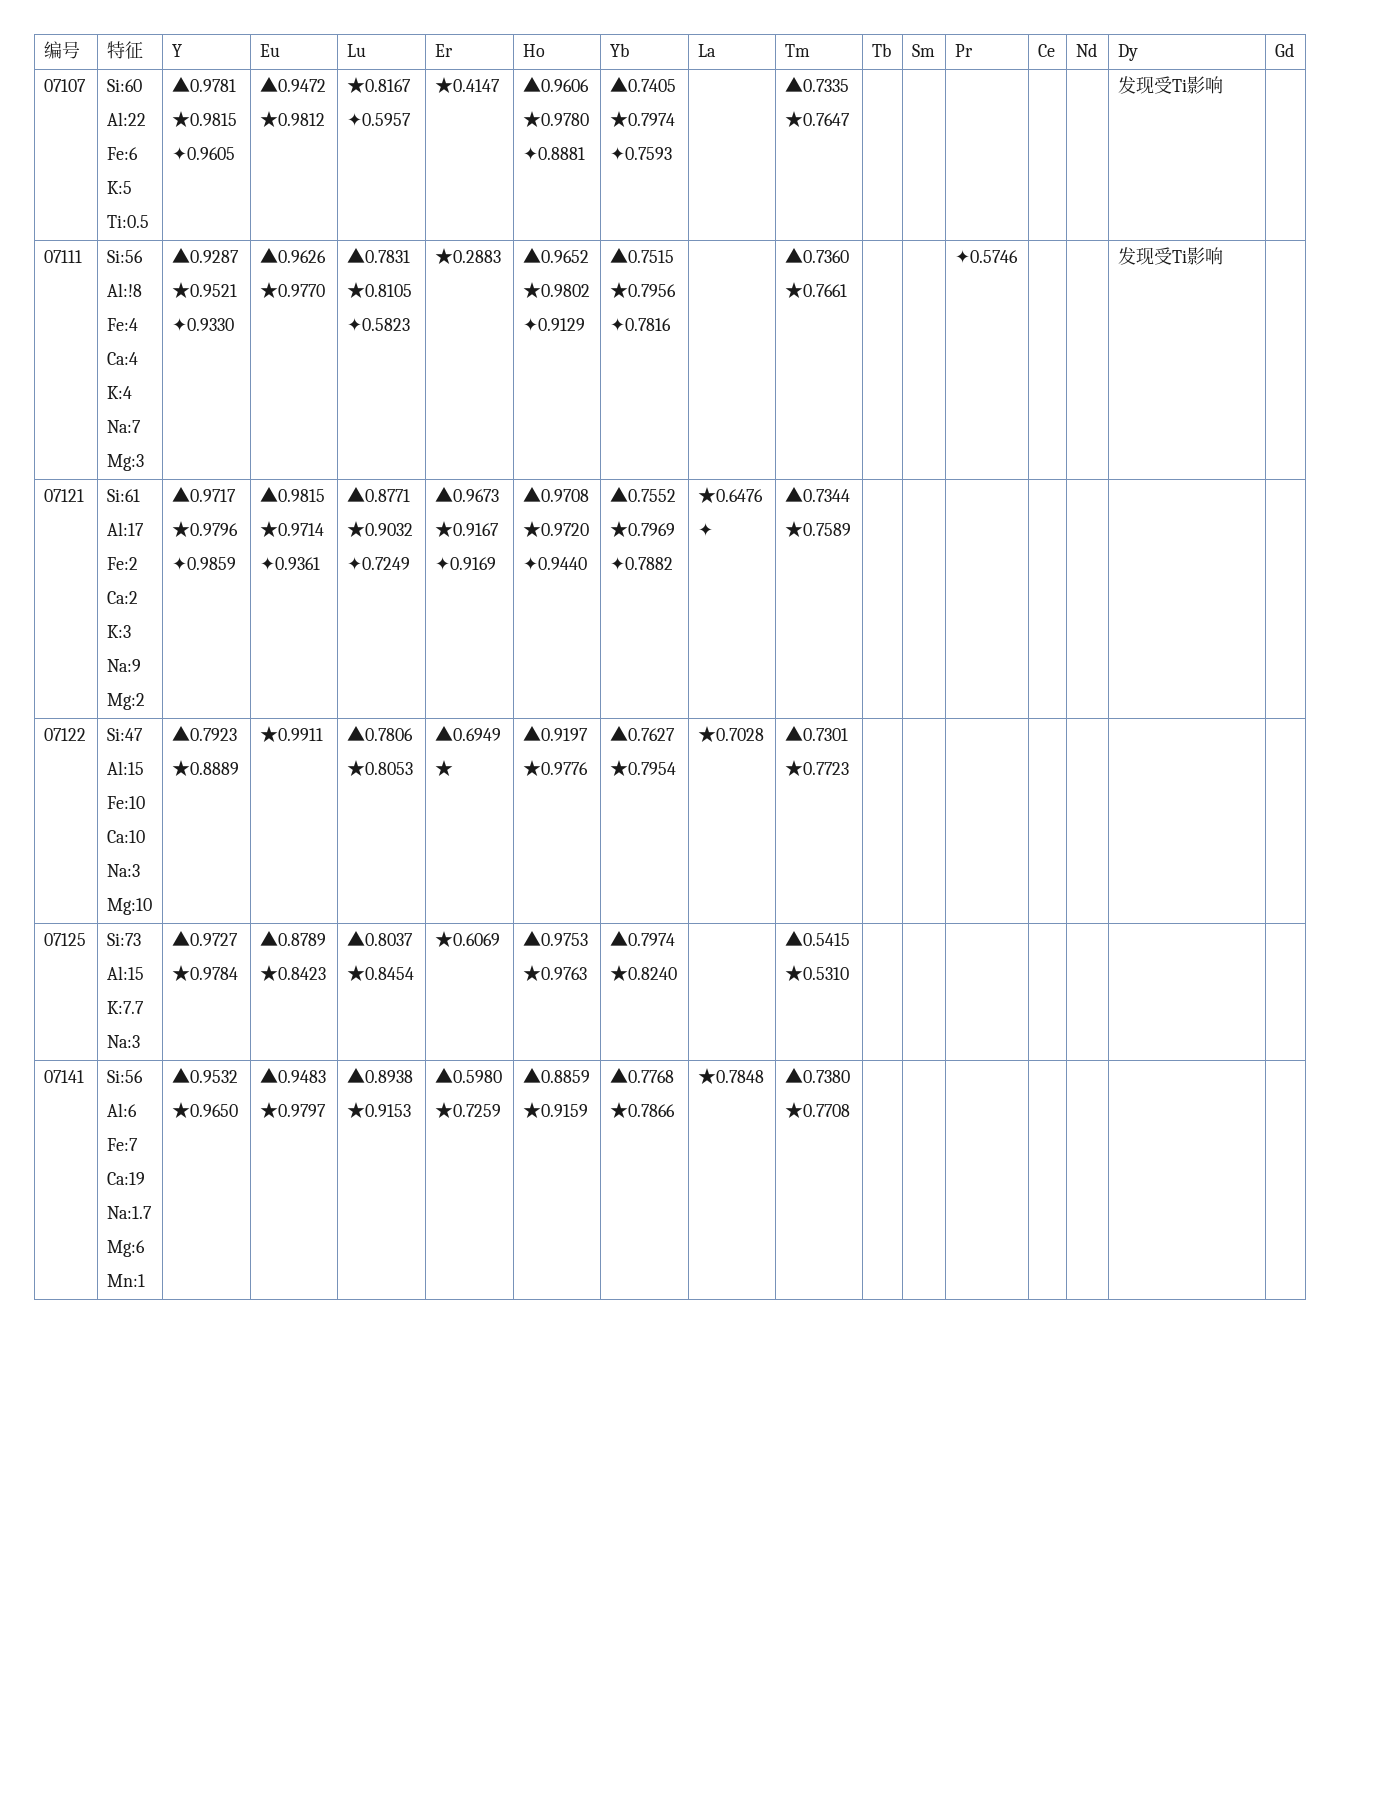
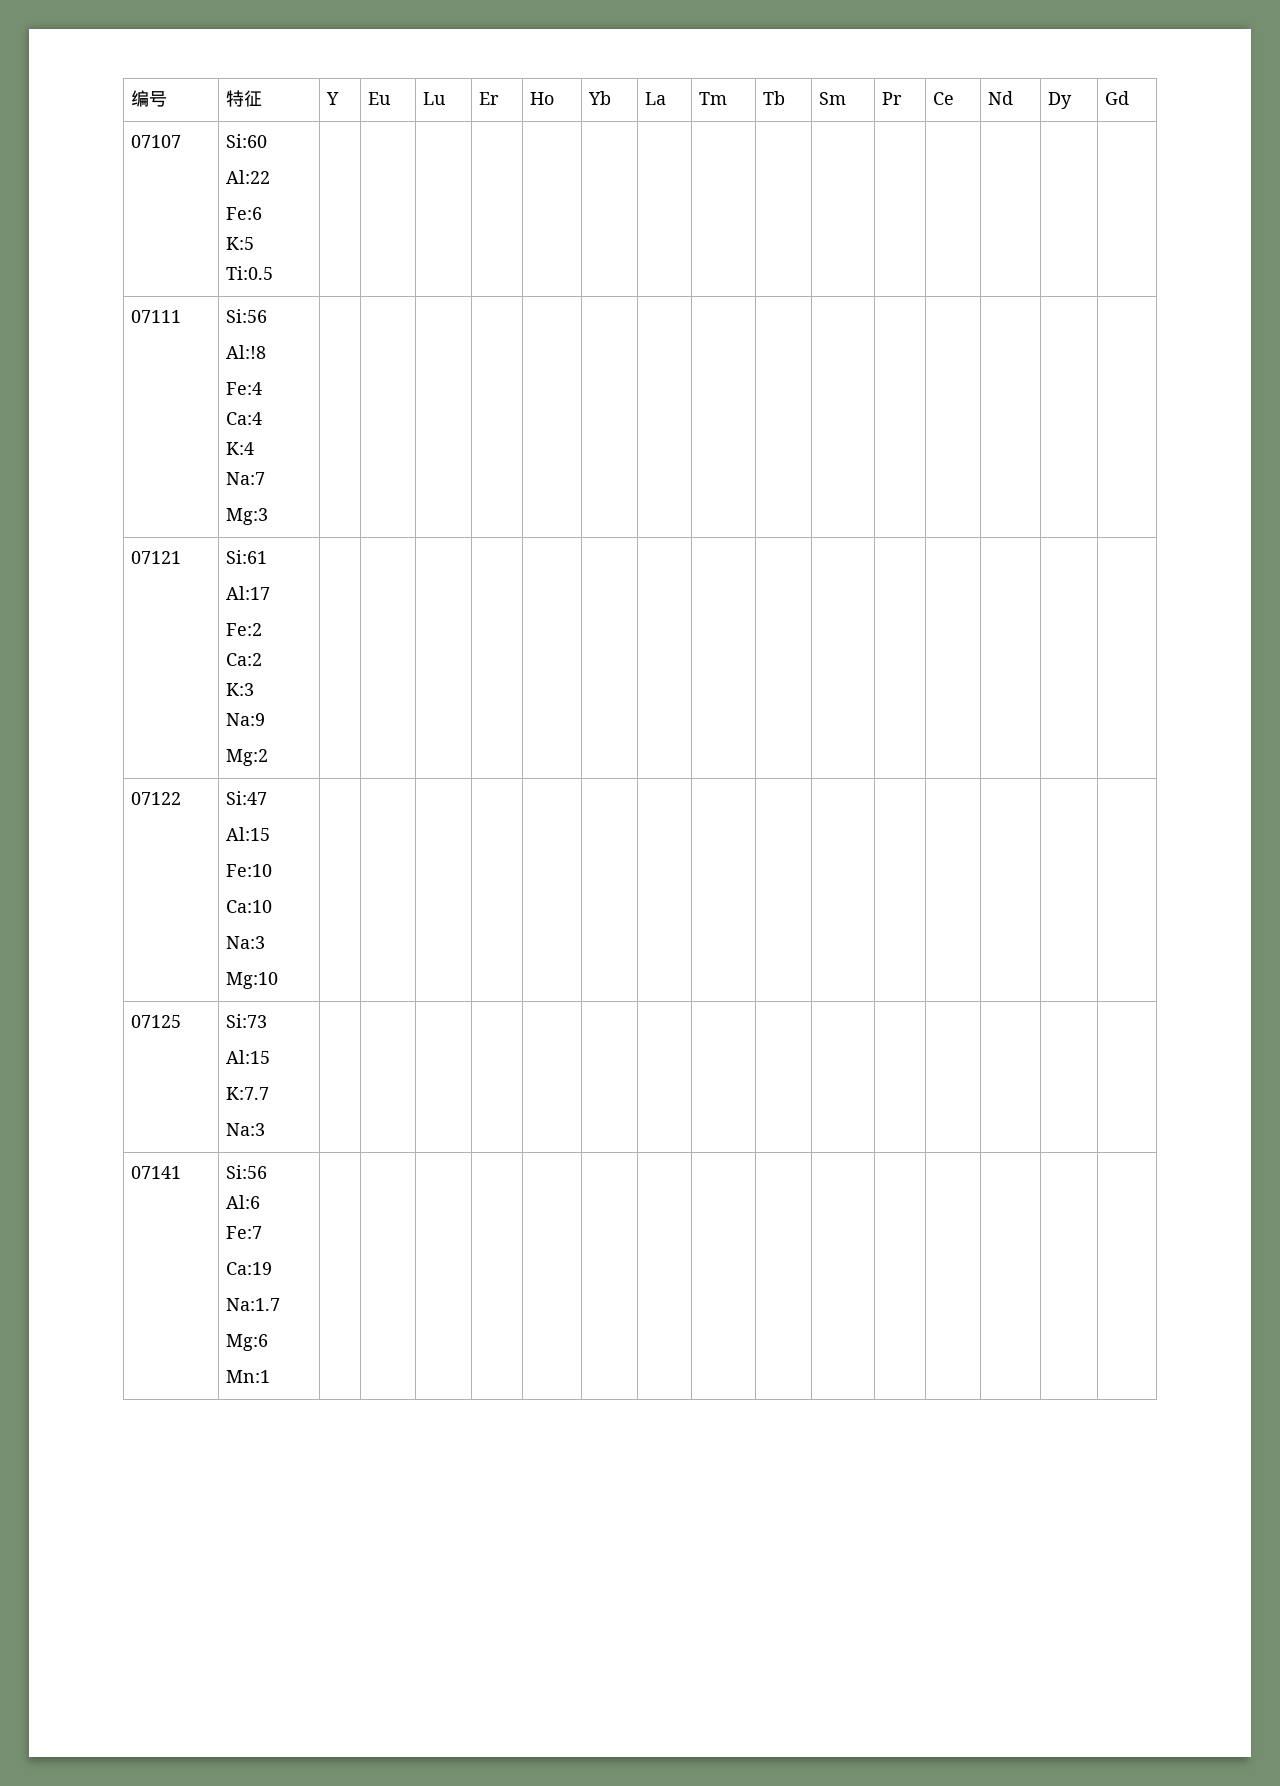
[171,77,236,92] [171,111,237,127] [171,146,235,161] [259,77,326,92] [259,111,325,127] [346,77,411,93] [346,112,411,127] [434,77,500,93] [522,77,589,92] [522,111,589,127] [522,146,585,161] [609,77,676,92] [609,111,675,127] [609,146,672,161] [784,77,849,92] [784,111,850,127] [1117,76,1223,94] ▲0.9781 // ★0.9815 // ✦0.9605 | ▲0.9472 // ★0.9812 | ★0.8167 // ✦0.5957 | ★0.4147 | ▲0.9606 // ★0.9780 // ✦0.8881 | ▲0.7405 // ★0.7974 // ✦0.7593 | | ▲0.7335 // ★0.7647 | | | | | | 发现受Ti影响 -> (274, 273) | | | | | | | | | | | | |
[171,248,239,263] [171,282,237,298] [171,317,234,332] [259,248,326,263] [259,282,325,298] [346,248,410,263] [346,282,412,298] [346,317,410,332] [434,248,501,264] [522,248,589,263] [522,282,590,298] [522,317,585,332] [609,248,674,263] [609,282,676,298] [609,317,671,332] [784,248,849,263] [784,282,847,298] [954,249,1018,264] [1117,247,1223,265] ▲0.9287 // ★0.9521 // ✦0.9330 | ▲0.9626 // ★0.9770 | ▲0.7831 // ★0.8105 // ✦0.5823 | ★0.2883 | ▲0.9652 // ★0.9802 // ✦0.9129 | ▲0.7515 // ★0.7956 // ✦0.7816 | | ▲0.7360 // ★0.7661 | | | ✦0.5746 | | | 发现受Ti影响 -> (269, 516) | | | | | | | | | | | | |
[171,487,236,502] [171,521,238,537] [171,556,236,571] [259,487,325,502] [259,521,324,537] [259,556,320,571] [346,487,410,502] [346,521,413,537] [346,556,410,571] [434,487,499,502] [434,521,499,537] [434,556,496,571] [522,487,589,502] [522,521,589,537] [522,556,587,571] [609,487,676,502] [609,521,675,537] [609,556,673,571] [697,487,763,503] [697,522,713,537] [784,487,850,502] [784,521,851,537] ▲0.9717 // ★0.9796 // ✦0.9859 | ▲0.9815 // ★0.9714 // ✦0.9361 | ▲0.8771 // ★0.9032 // ✦0.7249 | ▲0.9673 // ★0.9167 // ✦0.9169 | ▲0.9708 // ★0.9720 // ✦0.9440 | ▲0.7552 // ★0.7969 // ✦0.7882 | ★0.6476 // ✦ | ▲0.7344 // ★0.7589 -> (269, 757) | | | | | | |
[171,726,237,741] [171,760,239,776] [259,726,323,742] [346,726,413,741] [346,760,413,776] [434,726,501,741] [434,760,453,776] [522,726,588,741] [522,760,588,776] [609,726,675,741] [609,760,676,776] [697,726,764,742] [784,726,848,741] [784,760,849,776] ▲0.7923 // ★0.8889 | ★0.9911 | ▲0.7806 // ★0.8053 | ▲0.6949 // ★ | ▲0.9197 // ★0.9776 | ▲0.7627 // ★0.7954 | ★0.7028 | ▲0.7301 // ★0.7723 -> (279, 980) | | | | | | |
[171,931,238,946] [171,965,238,981] [259,931,326,946] [259,965,326,981] [346,931,413,946] [346,965,414,981] [434,931,500,947] [522,931,588,946] [522,965,587,981] [609,931,675,946] [609,965,677,981] [784,931,850,946] [784,965,849,981] ▲0.9727 // ★0.9784 | ▲0.8789 // ★0.8423 | ▲0.8037 // ★0.8454 | ★0.6069 | ▲0.9753 // ★0.9763 | ▲0.7974 // ★0.8240 | | ▲0.5415 // ★0.5310 -> (266, 1129) | | | | | | |
[171,1068,238,1083] [171,1102,238,1118] [259,1068,326,1083] [259,1102,326,1118] [346,1068,413,1083] [346,1102,411,1118] [434,1068,502,1083] [434,1102,501,1118] [522,1068,590,1083] [522,1102,588,1118] [609,1068,674,1083] [609,1102,675,1118] [697,1068,764,1084] [784,1068,850,1083] [784,1102,850,1118] ▲0.9532 // ★0.9650 | ▲0.9483 // ★0.9797 | ▲0.8938 // ★0.9153 | ▲0.5980 // ★0.7259 | ▲0.8859 // ★0.9159 | ▲0.7768 // ★0.7866 | ★0.7848 | ▲0.7380 // ★0.7708 -> (271, 1376) | | | | | | |

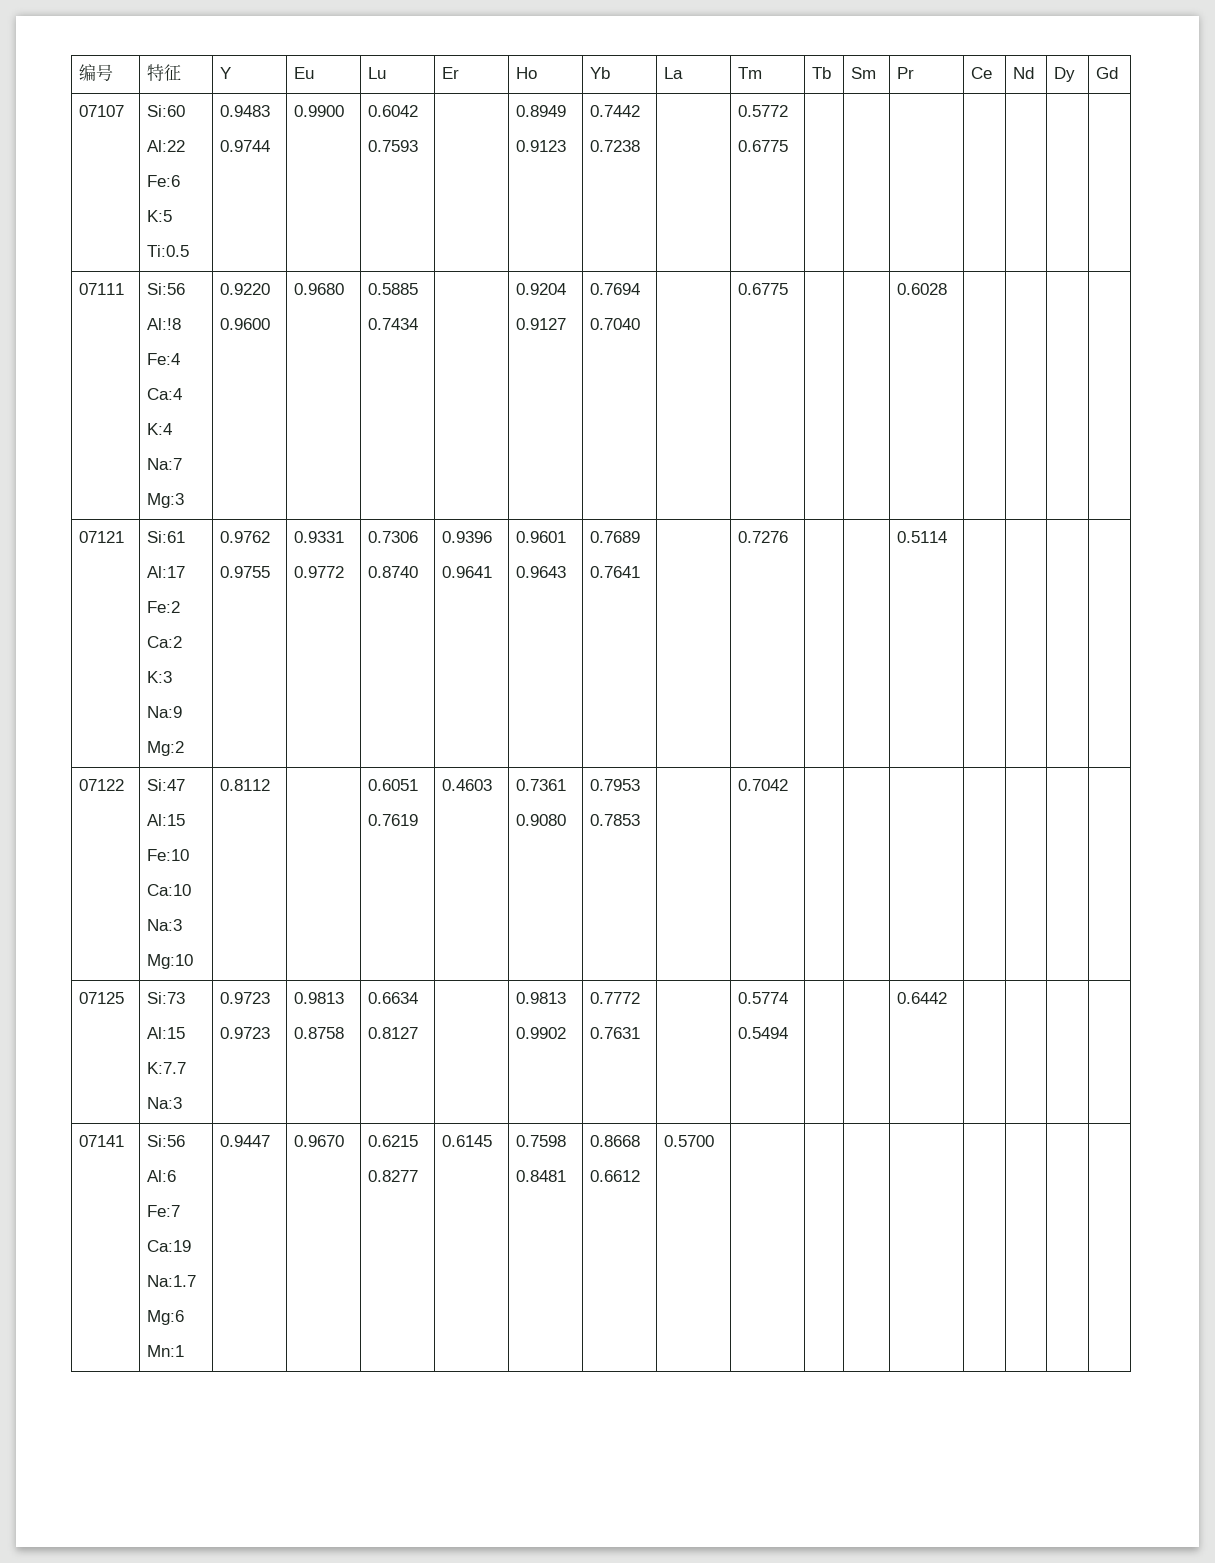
(274, 273) | | | | | | | -> [219,105,270,117] [219,140,270,152] [293,105,344,117] [367,105,418,117] [367,140,418,152] [515,105,566,117] [515,140,566,152] [589,105,640,117] [589,140,640,152] [737,105,788,117] [737,140,788,152] 0.9483 // 0.9744 | 0.9900 | 0.6042 // 0.7593 | | 0.8949 // 0.9123 | 0.7442 // 0.7238 | | 0.5772 // 0.6775
(269, 516) | | | | | | | | | | -> [219,283,270,295] [219,318,270,330] [293,283,344,295] [367,283,418,295] [367,318,418,330] [515,283,566,295] [515,318,566,330] [589,283,640,295] [589,318,640,330] [737,283,788,295] [896,283,947,295] 0.9220 // 0.9600 | 0.9680 | 0.5885 // 0.7434 | | 0.9204 // 0.9127 | 0.7694 // 0.7040 | | 0.6775 | | | 0.6028
(269, 757) | | | | | | | | | | -> [219,531,270,543] [219,566,270,578] [293,531,344,543] [293,566,344,578] [367,531,418,543] [367,566,418,578] [441,531,492,543] [441,566,492,578] [515,531,566,543] [515,566,566,578] [589,531,640,543] [589,566,640,578] [737,531,788,543] [896,531,947,543] 0.9762 // 0.9755 | 0.9331 // 0.9772 | 0.7306 // 0.8740 | 0.9396 // 0.9641 | 0.9601 // 0.9643 | 0.7689 // 0.7641 | | 0.7276 | | | 0.5114
(279, 980) | | | | | | | -> [219,779,270,791] [367,779,418,791] [367,814,418,826] [441,779,492,791] [515,779,566,791] [515,814,566,826] [589,779,640,791] [589,814,640,826] [737,779,788,791] 0.8112 | | 0.6051 // 0.7619 | 0.4603 | 0.7361 // 0.9080 | 0.7953 // 0.7853 | | 0.7042
(266, 1129) | | | | | | | | | | -> [219,992,270,1004] [219,1027,270,1039] [293,992,344,1004] [293,1027,344,1039] [367,992,418,1004] [367,1027,418,1039] [515,992,566,1004] [515,1027,566,1039] [589,992,640,1004] [589,1027,640,1039] [737,992,788,1004] [737,1027,788,1039] [896,992,947,1004] 0.9723 // 0.9723 | 0.9813 // 0.8758 | 0.6634 // 0.8127 | | 0.9813 // 0.9902 | 0.7772 // 0.7631 | | 0.5774 // 0.5494 | | | 0.6442
(271, 1376) | | | | | | -> [219,1135,270,1147] [293,1135,344,1147] [367,1135,418,1147] [367,1170,418,1182] [441,1135,492,1147] [515,1135,566,1147] [515,1170,566,1182] [589,1135,640,1147] [589,1170,640,1182] [663,1135,714,1147] 0.9447 | 0.9670 | 0.6215 // 0.8277 | 0.6145 | 0.7598 // 0.8481 | 0.8668 // 0.6612 | 0.5700

